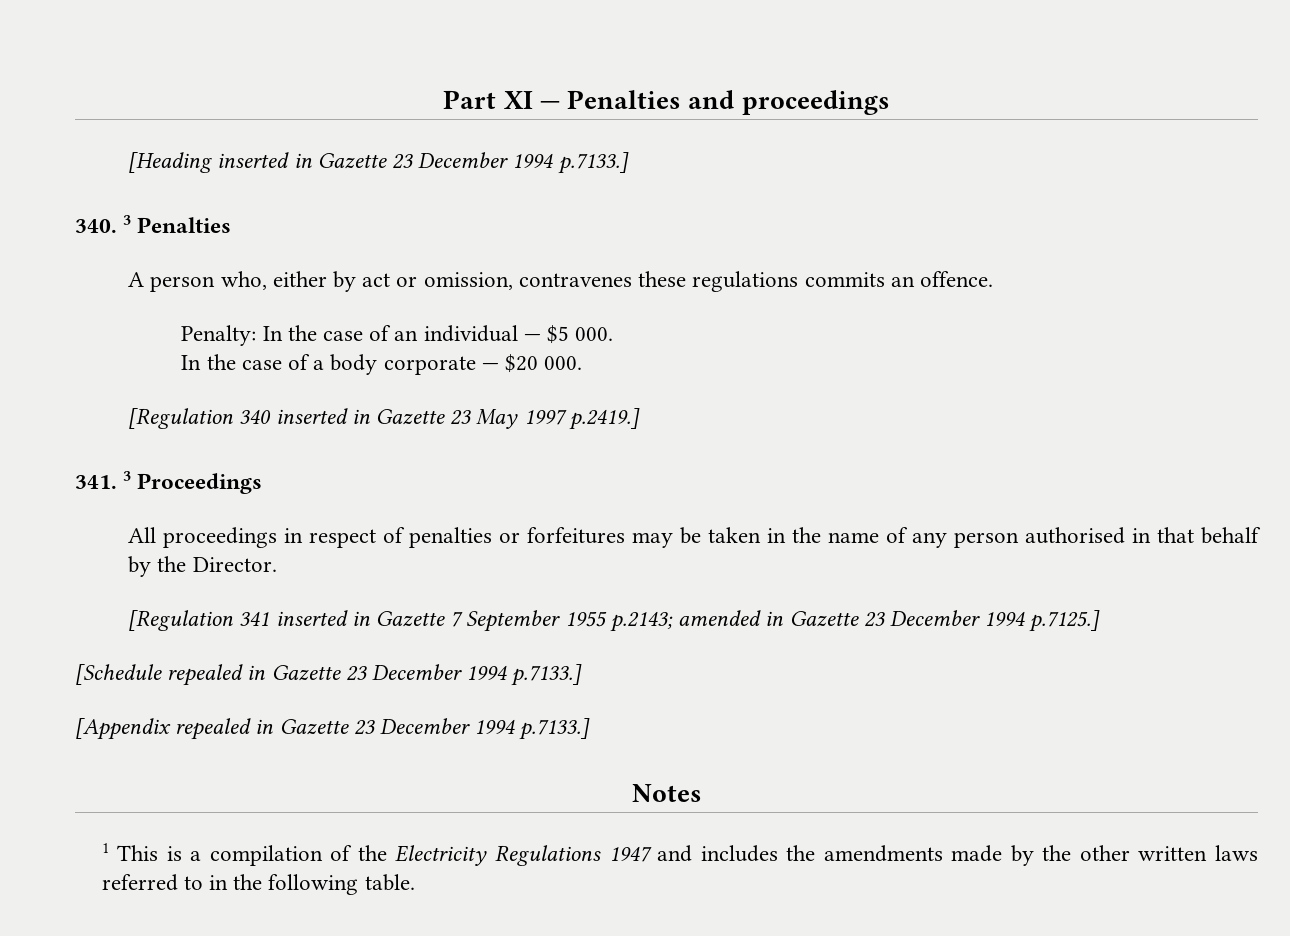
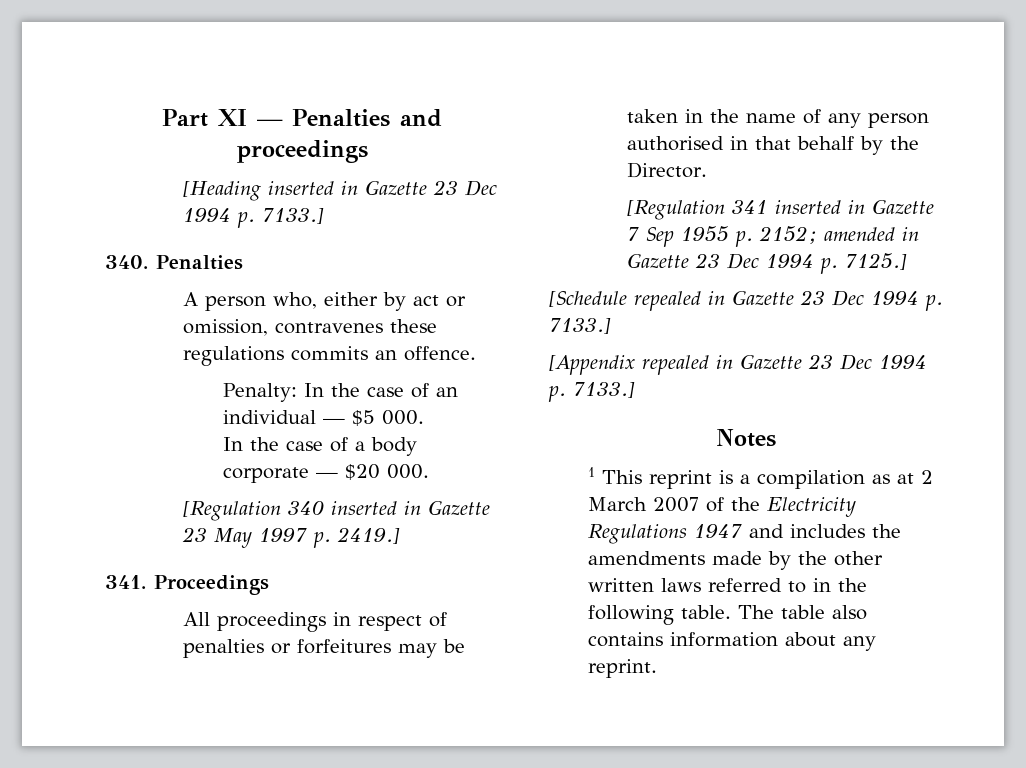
[418,152,629,174] December 1994 p.7133.] -> [464,180,497,196] [182,207,324,228] Dec 1994 p. 7133.]
[123,215,132,225] 3 -> (148, 262) none
[568,408,640,430] p.2419.] -> [312,527,400,548] p. 2419.]
[123,471,132,481] 3 -> (146, 582) none
[466,610,1101,632] September 1955 p.2143; amended in Gazette 23 December 1994 p.7125.] -> [645,226,919,247] [626,253,907,274] Sep 1955 p. 2152; amended in Gazette 23 Dec 1994 p. 7125.]
[372,664,583,686] December 1994 p.7133.] -> [832,290,943,311] [549,317,611,334] Dec 1994 p. 7133.]
[380,718,591,740] December 1994 p.7133.] -> [840,354,927,370] [548,381,635,402] Dec 1994 p. 7133.]
(159, 853) none -> [648,470,712,489] reprint
(323, 855) none -> [871,470,933,484] [587,497,699,512] as at 2 March 2007
(415, 882) none -> [737,605,867,620] [587,632,876,651] [587,659,657,678] The table also contains information about any reprint.

